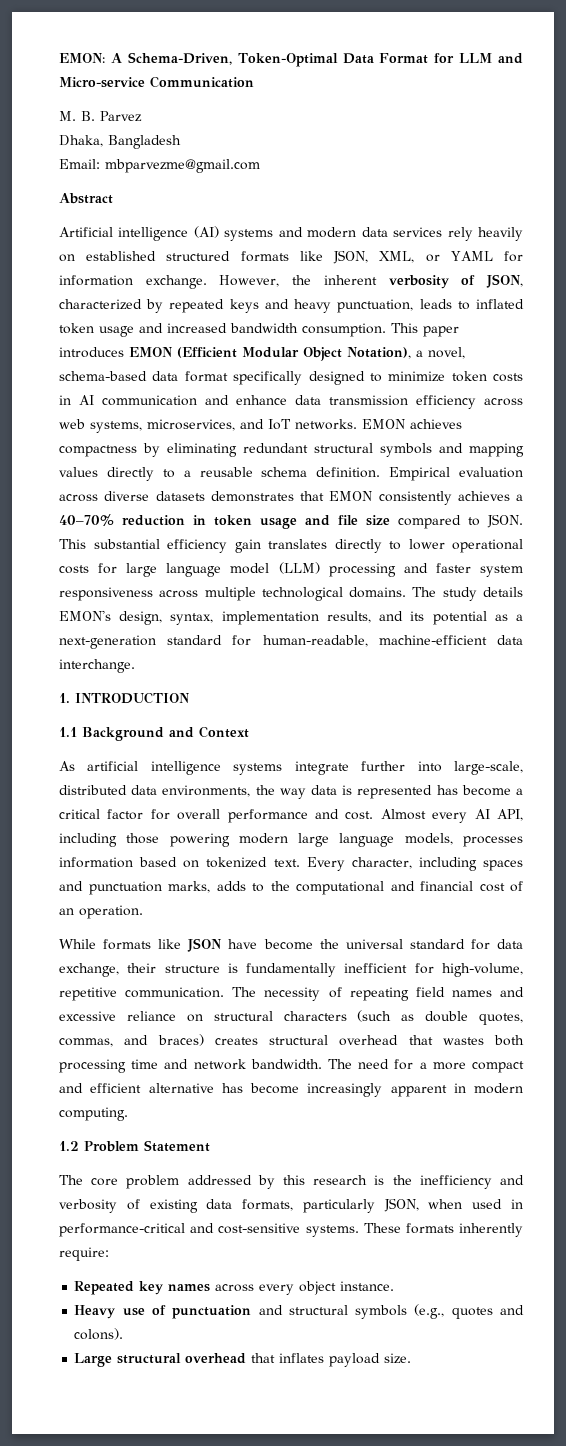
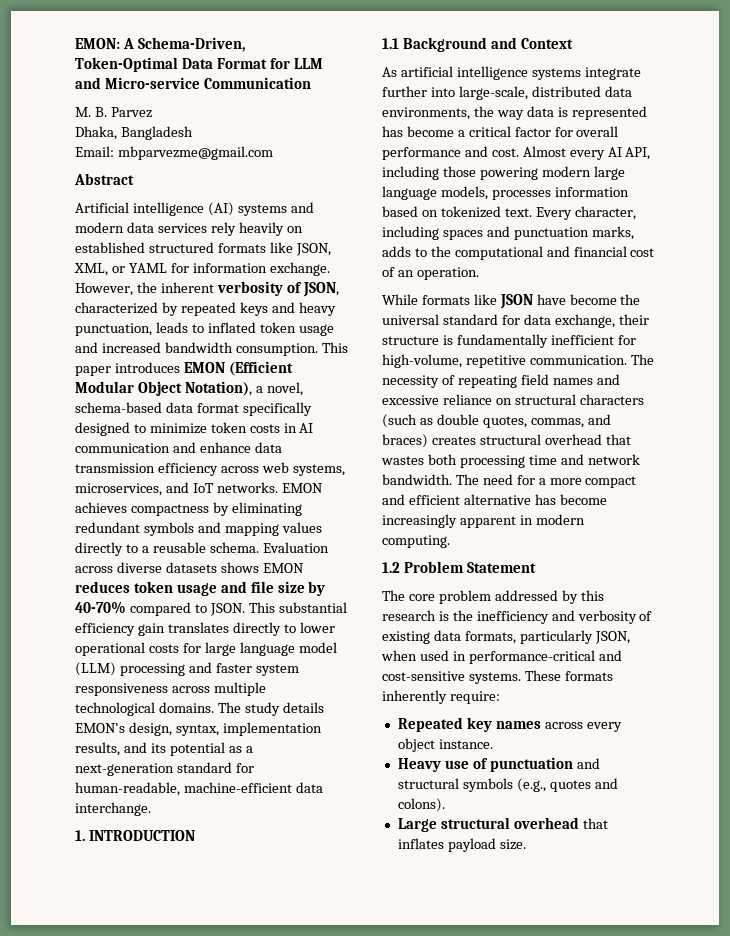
[314,443,373,453] structural -> (140, 527) none
[261,467,523,481] [59,491,523,505] [59,514,206,526] schema definition. Empirical evaluation across diverse datasets demonstrates that EMON consistently achieves a 40–70% reduction in -> [209,542,329,553] [75,562,304,573] [75,581,130,593] schema. Evaluation across diverse datasets shows EMON reduces
(390, 520) none -> [308,581,326,596] [75,601,126,614] by 40-70%

